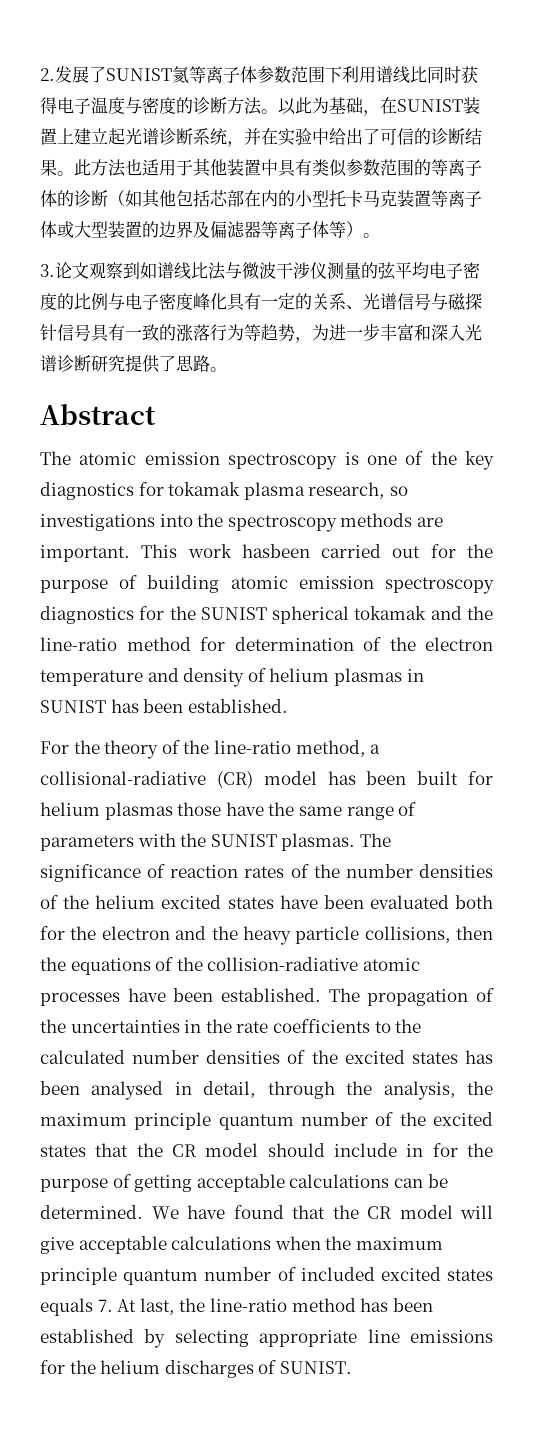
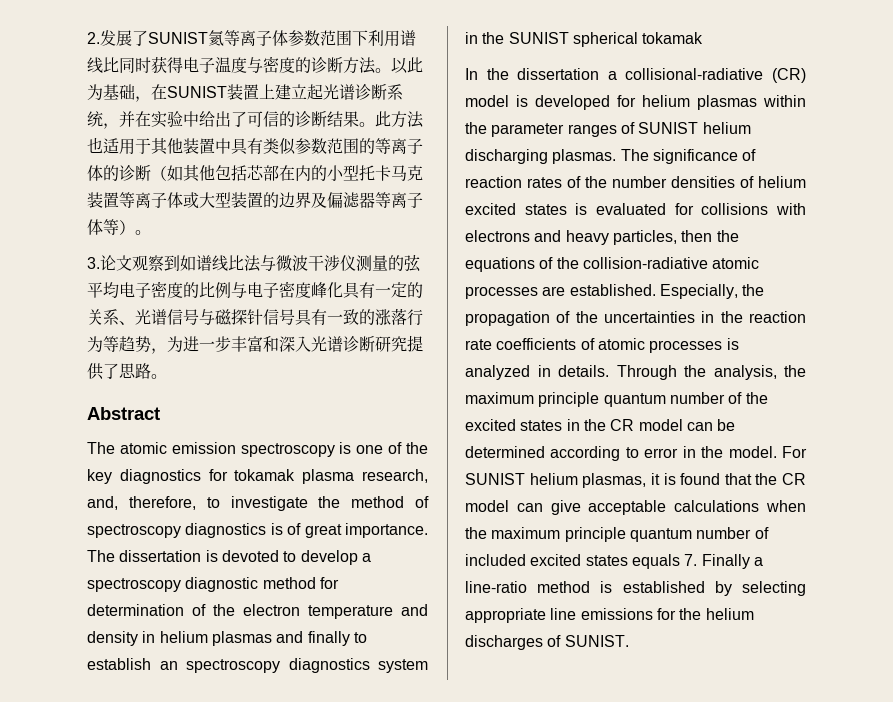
[389,486,408,496] [40,513,443,532] [40,544,493,562] [40,575,494,594] [40,606,493,624] [40,637,117,651] so investigations into the spectroscopy methods are important. This work hasbeen carried out for the purpose of building atomic emission spectroscopy diagnostics for the SUNIST spherical tokamak and the line-ratio -> [87,496,429,511] [87,523,429,538] [87,550,371,565] [87,577,259,592] and, therefore, to investigate the method of spectroscopy diagnostics is of great importance. The dissertation is devoted to develop a spectroscopy diagnostic
[247,668,424,686] [40,699,288,713] [40,740,381,759] [40,771,493,789] [40,802,417,820] [40,833,277,851] of helium plasmas in SUNIST has been established. // For the theory of the line-ratio method, a collisional-radiative (CR) model has been built for helium plasmas those have the same range of parameters with the SUNIST -> [142,631,367,646] [87,658,428,673] [465,32,704,47] [465,68,806,83] [465,95,806,110] [465,122,751,137] [465,149,548,164] in helium plasmas and finally to establish an spectroscopy diagnostics system in the SUNIST spherical tokamak // In the dissertation a collisional-radiative (CR) model is developed for helium plasmas within the parameter ranges of SUNIST helium discharging
[63,895,90,909] the -> (754, 182) none
[279,895,493,909] [40,926,451,945] have been evaluated both for the electron and the heavy particle collisions, -> [575,203,806,215] [465,230,677,245] is evaluated for collisions with electrons and heavy particles,
[127,988,360,1002] have been established. The -> [542,284,765,299] are established. Especially, the
(232, 1026) none -> [749,311,806,323] reaction
[374,1019,422,1033] [40,1050,494,1064] [40,1081,335,1100] to the calculated number densities of the excited states has been analysed in detail, through -> [580,338,739,353] [465,365,677,380] of atomic processes is analyzed in details. Through
[95,1143,493,1157] [40,1174,448,1192] [40,1205,225,1219] that the CR model should include in for the purpose of getting acceptable calculations can be determined. We have -> [566,419,736,431] [465,446,807,461] [465,473,676,488] in the CR model can be determined according to error in the model. For SUNIST helium plasmas, it is
[460,1205,493,1219] will -> [516,503,543,512] can
[117,1298,433,1315] At last, the line-ratio method has been -> [701,554,763,569] [465,581,613,593] Finally a line-ratio method is

